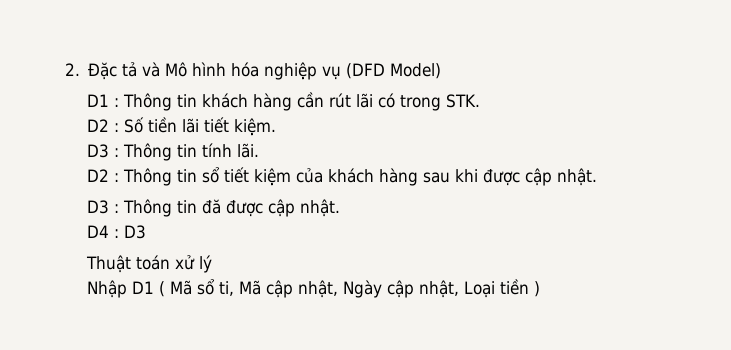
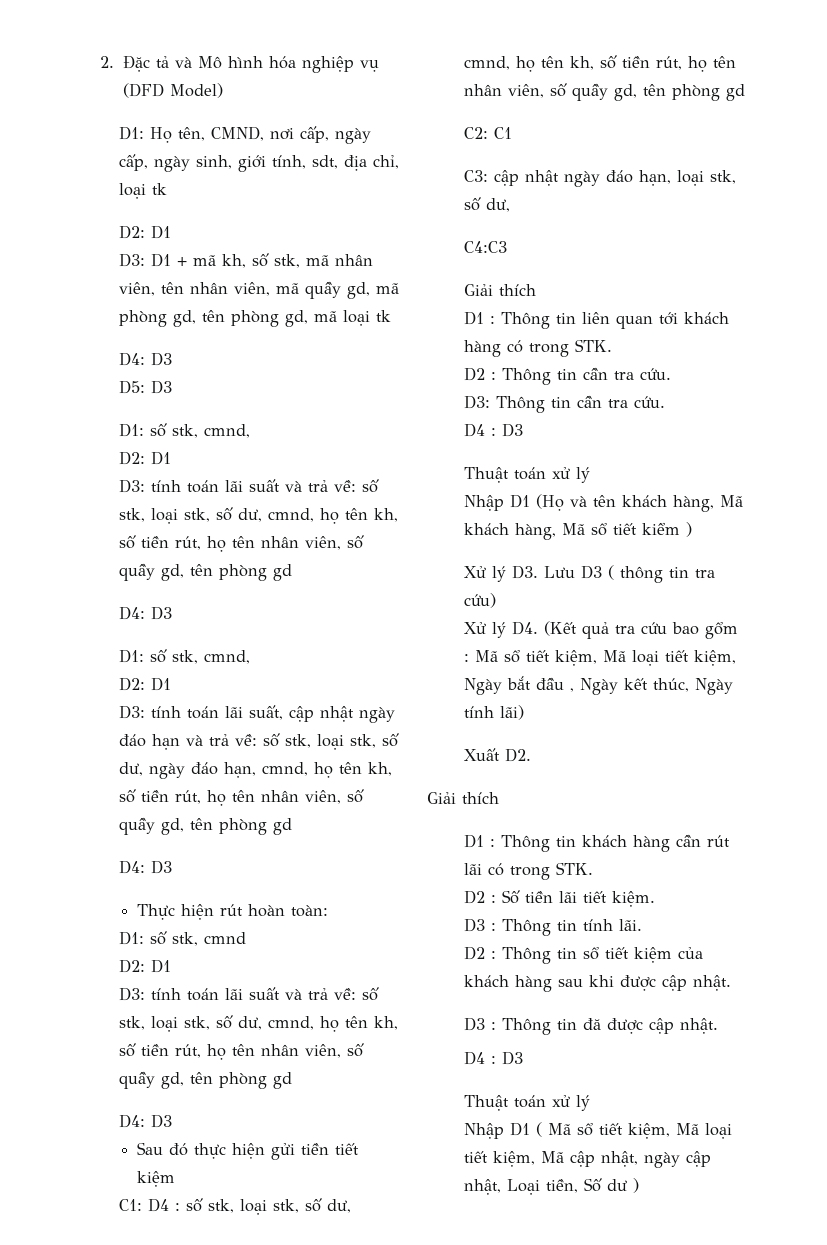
(441, 71) none -> [118,126,371,144] [118,154,399,172] [118,183,167,199] [118,225,171,239] [118,253,373,268] [118,281,399,299] [118,310,391,327] [118,352,172,366] [118,380,172,394] [118,423,250,438] [118,451,171,465] [118,479,379,493] [118,507,398,524] [118,535,364,552] [118,563,292,581] [118,606,172,620] [118,649,250,664] [118,677,171,691] [118,705,395,723] [118,733,399,750] [118,762,392,779] [118,789,364,806] [118,817,292,835] [118,860,172,874] [137,904,329,920] [118,931,246,946] [118,959,171,973] [118,987,379,1001] [118,1015,398,1032] [118,1043,364,1060] [118,1071,292,1089] [118,1114,172,1128] [137,1142,360,1160] [137,1171,176,1187] [118,1198,351,1215] [463,55,736,72] [463,83,745,101] [463,127,512,139] [463,170,736,187] [463,197,510,212] [463,241,507,253] [463,284,536,296] [463,311,729,329] [463,339,612,357] [463,367,671,385] [463,395,665,413] [463,423,523,437] [463,467,590,483] [463,494,743,512] [463,522,692,540] [463,565,715,583] [463,593,496,608] [463,621,738,639] [463,650,736,666] [463,676,733,695] [463,705,524,720] [463,748,531,762] [427,792,499,804] // D1: Họ tên, CMND, nơi cấp, ngày cấp, ngày sinh, giới tính, sdt, địa chỉ, loại tk // D2: D1 // D3: D1 + mã kh, số stk, mã nhân viên, tên nhân viên, mã quầy gd, mã phòng gd, tên phòng gd, mã loại tk // D4: D3 // D5: D3 // D1: số stk, cmnd, // D2: D1 // D3: tính toán lãi suất và trả về: số stk, loại stk, số dư, cmnd, họ tên kh, số tiền rút, họ tên nhân viên, số quầy gd, tên phòng gd // D4: D3 // D1: số stk, cmnd, // D2: D1 // D3: tính toán lãi suất, cập nhật ngày đáo hạn và trả về: số stk, loại stk, số dư, ngày đáo hạn, cmnd, họ tên kh, số tiền rút, họ tên nhân viên, số quầy gd, tên phòng gd // D4: D3 // Thực hiện rút hoàn toàn: // D1: số stk, cmnd // D2: D1 // D3: tính toán lãi suất và trả về: số stk, loại stk, số dư, cmnd, họ tên kh, số tiền rút, họ tên nhân viên, số quầy gd, tên phòng gd // D4: D3 // Sau đó thực hiện gửi tiền tiết kiệm // C1: D4 : số stk, loại stk, số dư, cmnd, họ tên kh, số tiền rút, họ tên nhân viên, số quầy gd, tên phòng gd // C2: C1 // C3: cập nhật ngày đáo hạn, loại stk, số dư, // C4:C3 // Giải thích // D1 : Thông tin liên quan tới khách hàng có trong STK. // D2 : Thông tin cần tra cứu. // D3: Thông tin cần tra cứu. // D4 : D3 // Thuật toán xử lý // Nhập D1 (Họ và tên khách hàng, Mã khách hàng, Mã sổ tiết kiểm ) // Xử lý D3. Lưu D3 ( thông tin tra cứu) // Xử lý D4. (Kết quả tra cứu bao gổm : Mã sổ tiết kiệm, Mã loại tiết kiệm, Ngày bắt đầu , Ngày kết thúc, Ngày tính lãi) // Xuất D2. // Giải thích
[219,281,235,296] ti, -> [598,1123,732,1139] [463,1151,535,1167] tiết kiệm, Mã loại tiết kiệm,
[343,280,383,298] Ngày -> [643,1152,680,1168] ngày
[500,279,530,295] tiền -> [545,1178,628,1193] tiền, Số dư

